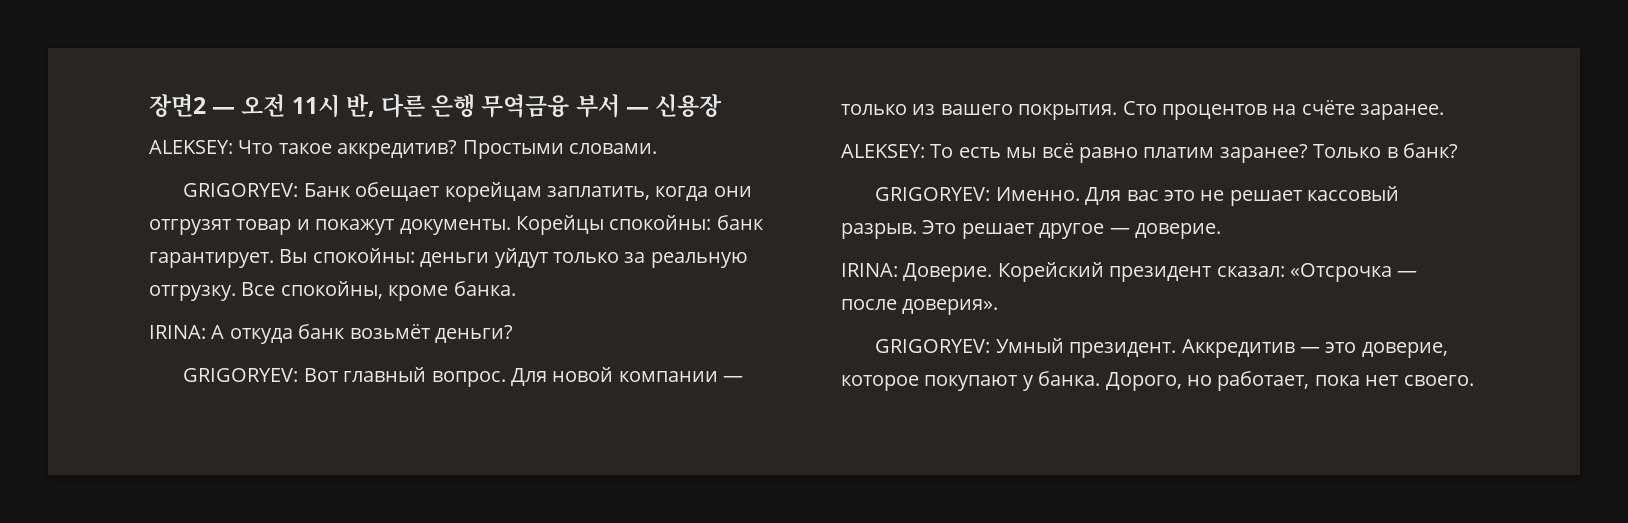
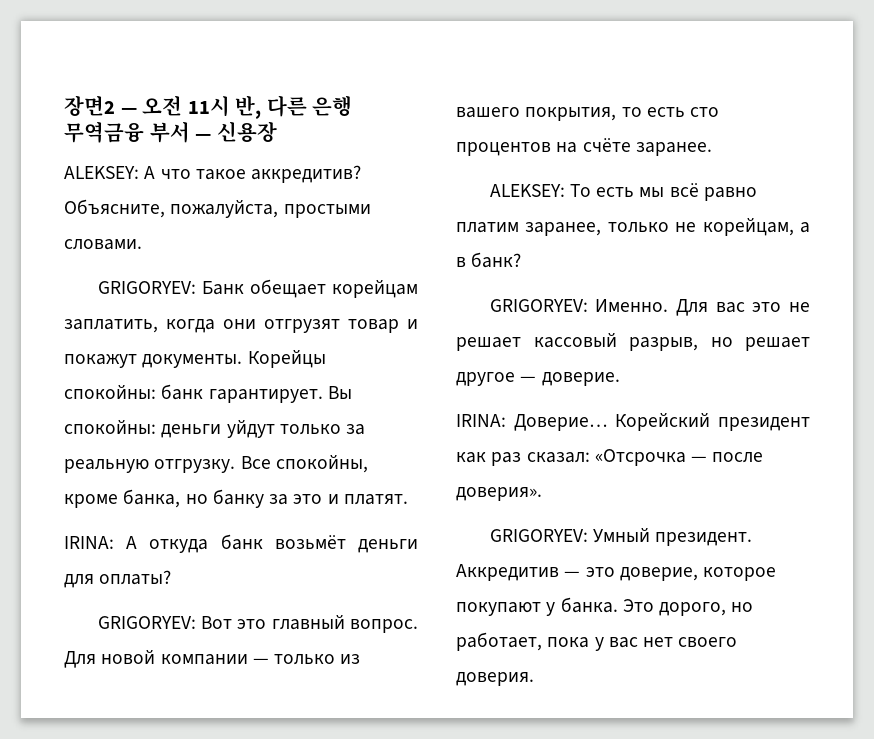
[238,140,564,159] Что такое аккредитив? Простыми -> [144,165,362,183] [64,199,371,218] А что такое аккредитив? Объясните, пожалуйста, простыми
[453,281,516,296] банка. -> [123,489,408,508] банка, но банку за это и платят.
[435,325,513,343] деньги? -> [358,539,418,553] [64,570,172,588] деньги для оплаты?
(338, 375) none -> [237,619,267,629] это
[1018,101,1157,120] покрытия. Сто -> [525,107,720,121] покрытия, то есть сто
[1219,144,1382,163] заранее? Только -> [525,217,810,236] заранее, только не корейцам, а
[841,220,957,239] разрыв. Это -> [629,337,733,351] разрыв, но
[903,263,993,282] Доверие. -> [514,414,607,431] Доверие…
(1212, 274) none -> [456,452,522,466] как раз
[1105,372,1182,391] Дорого, -> [622,599,727,616] Это дорого,
[1365,375,1474,386] нет своего. -> [594,637,738,651] [456,672,534,686] у вас нет своего доверия.

